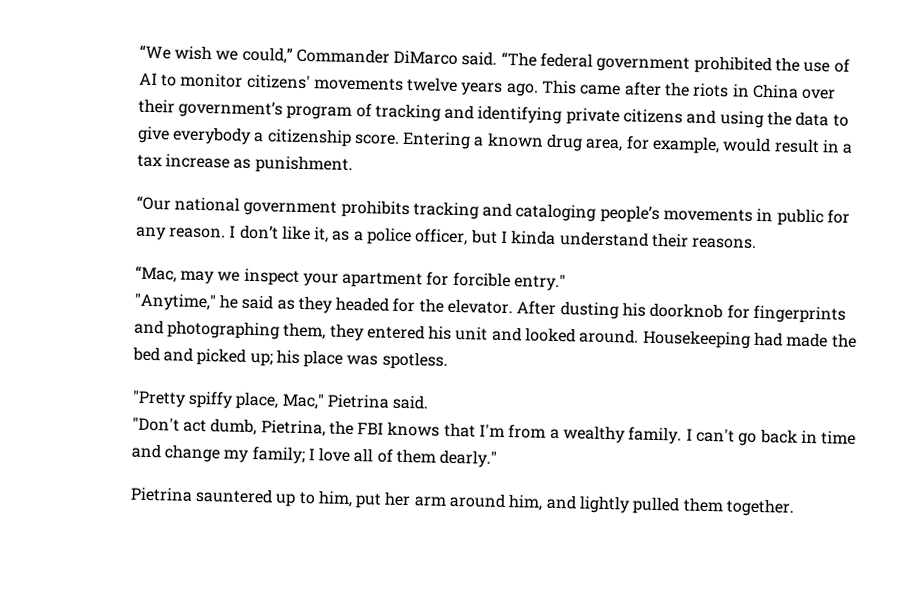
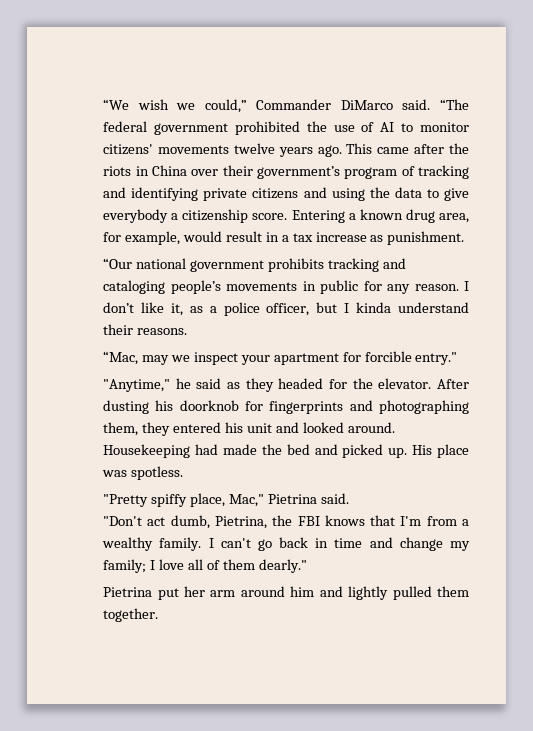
[249,349,300,367] up; his -> [388,445,433,458] up. His
[194,487,353,507] sauntered up to him, -> (153, 592) none
[508,494,544,511] him, -> [290,586,315,597] him

